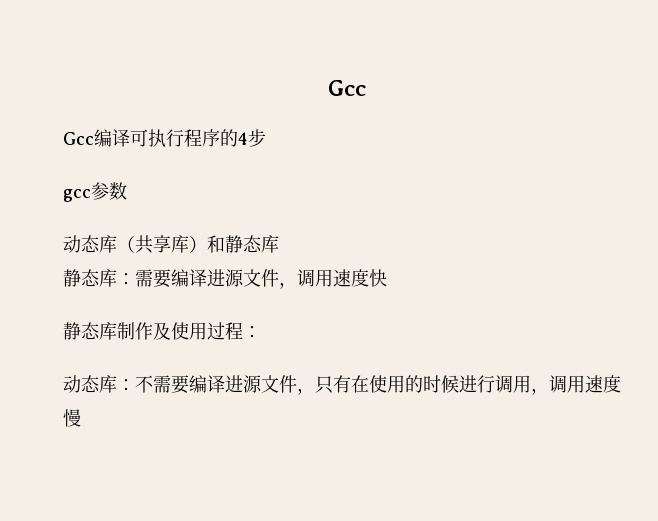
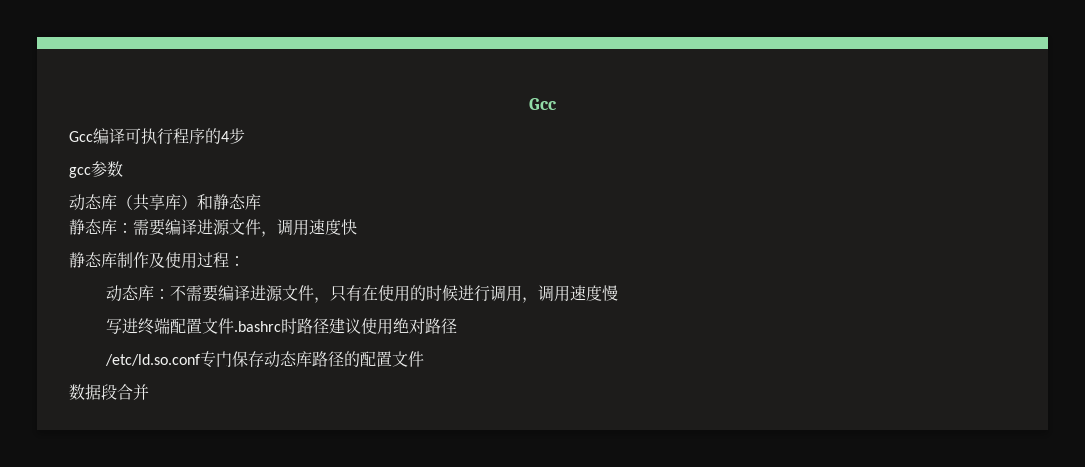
(81, 418) none -> [106,318,458,335] [105,351,425,368] [69,384,149,400] // 写进终端配置文件.bashrc时路径建议使用绝对路径 // /etc/ld.so.conf专门保存动态库路径的配置文件 // 数据段合并

